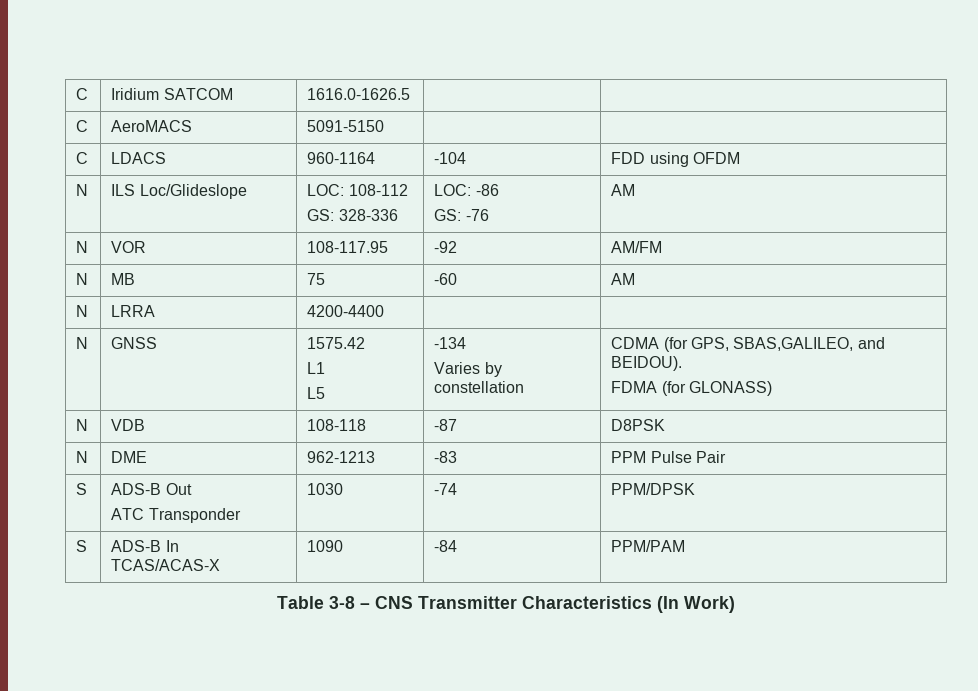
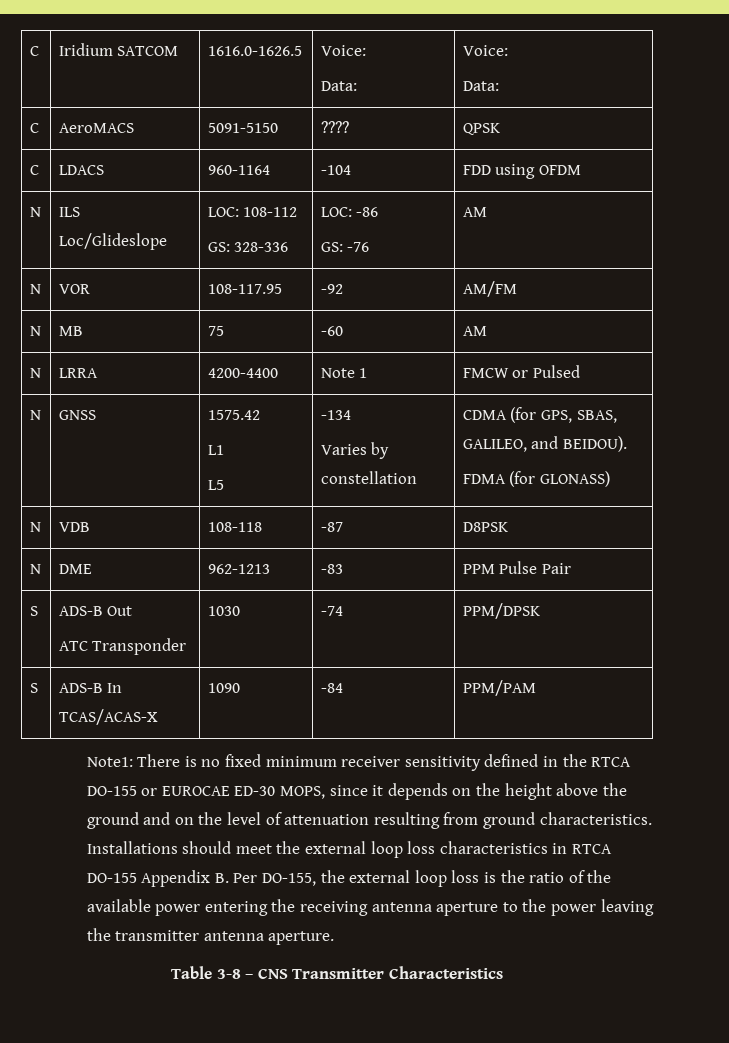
(411, 94) | -> [320,45,366,56] [320,81,357,91] [462,45,508,56] [462,81,499,91] Voice: // Data: | Voice: // Data:
(385, 126) | -> [320,121,349,133] [462,123,500,135] ???? | QPSK
(385, 311) | -> [320,368,368,378] [462,365,580,378] Note 1 | FMCW or Pulsed
[733,337,854,351] SBAS,GALILEO, -> [576,410,617,423] [462,439,527,452] SBAS, GALILEO,
(686, 546) none -> [86,754,632,771] [86,783,627,800] [86,812,652,829] [86,841,612,858] [86,870,612,887] [86,899,654,916] [86,928,335,945] // Note1: There is no fixed minimum receiver sensitivity defined in the RTCA DO-155 or EUROCAE ED-30 MOPS, since it depends on the height above the ground and on the level of attenuation resulting from ground characteristics. Installations should meet the external loop loss characteristics in RTCA DO-155 Appendix B. Per DO-155, the external loop loss is the ratio of the available power entering the receiving antenna aperture to the power leaving the transmitter antenna aperture.
[657,596,735,613] (In Work) -> (503, 972) none

